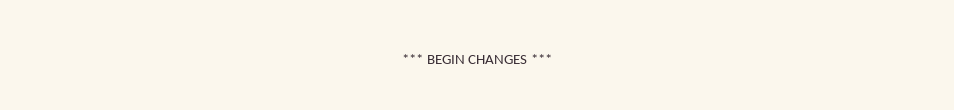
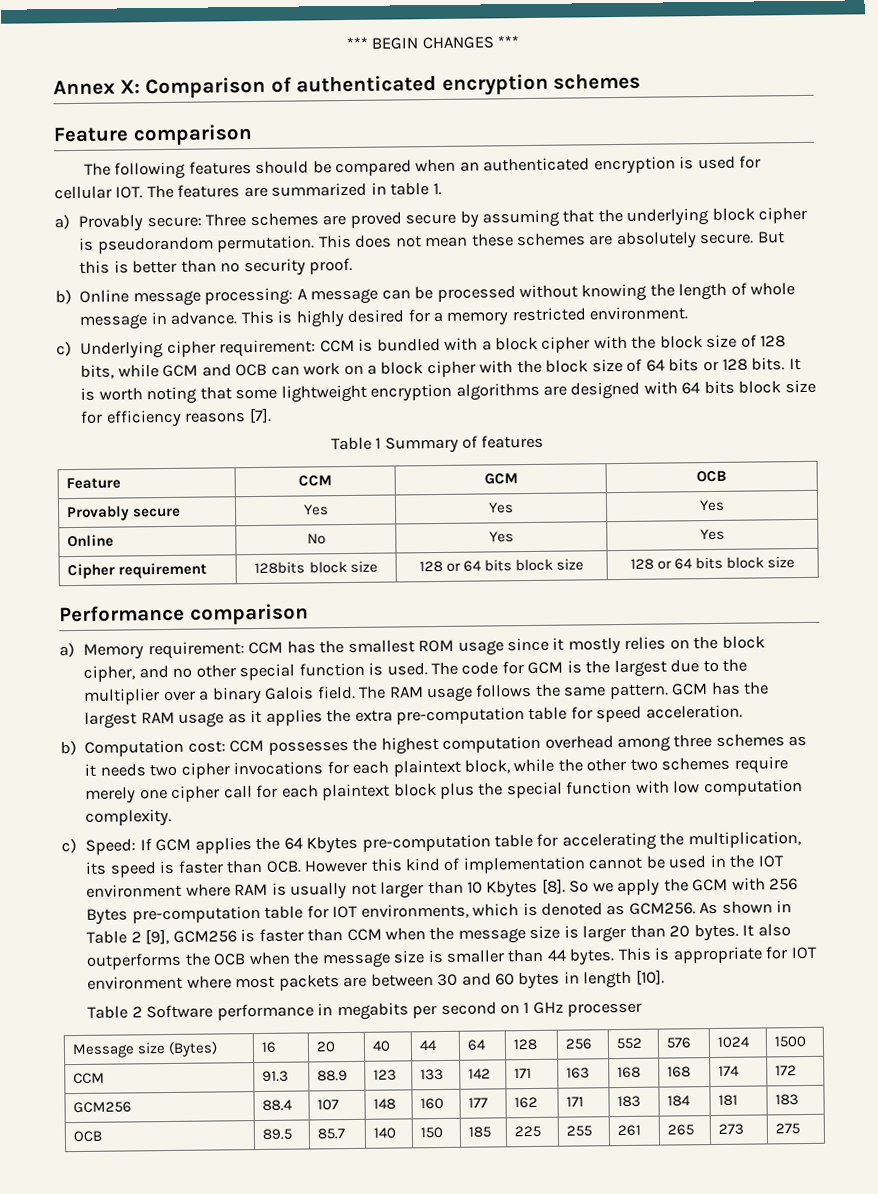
(553, 59) none -> [53,72,642,99] [53,124,253,146] [83,155,762,180] [54,182,442,200] [54,206,808,232] [79,231,785,254] [79,257,354,277] [55,282,796,307] [79,306,689,330] [56,334,787,359] [80,357,801,379] [80,379,816,405] [80,407,272,428] [330,434,545,454] [65,477,121,490] [298,475,332,487] [483,473,518,485] [696,470,727,483] [65,505,181,522] [302,504,329,516] [488,502,514,514] [699,499,725,512] [66,534,114,548] [306,533,326,545] [489,531,514,543] [700,528,725,541] [66,562,207,580] [254,560,378,575] [418,558,585,573] [629,556,796,570] [59,603,309,625] [59,635,765,660] [83,658,748,682] [83,681,770,705] [84,704,743,729] [60,733,808,757] [84,756,788,779] [85,779,803,804] [85,808,173,827] [61,831,801,855] [85,854,784,878] [86,877,799,900] [86,900,793,925] [86,923,791,945] [86,946,818,970] [87,969,665,991] [87,1001,643,1021] [71,1041,218,1059] [260,1041,277,1053] [315,1041,335,1053] [371,1040,390,1052] [418,1040,437,1051] [466,1039,486,1051] [512,1038,537,1051] [564,1038,592,1050] [615,1037,642,1050] [665,1037,691,1049] [716,1036,750,1048] [773,1035,806,1048] [72,1072,105,1085] [261,1070,289,1082] [316,1070,348,1082] [372,1069,397,1081] [419,1068,444,1081] [467,1068,491,1079] [513,1068,532,1079] [565,1067,590,1079] [616,1066,641,1079] [666,1066,691,1078] [717,1065,740,1076] [774,1065,797,1076] [72,1101,132,1114] [261,1099,293,1111] [316,1099,339,1111] [372,1098,396,1110] [419,1097,444,1110] [467,1097,488,1108] [513,1096,538,1109] [565,1096,584,1107] [616,1095,641,1108] [666,1095,691,1107] [717,1094,738,1106] [774,1094,799,1106] [72,1130,102,1143] [261,1128,292,1140] [316,1128,345,1140] [372,1127,396,1139] [419,1126,443,1139] [467,1126,491,1138] [513,1125,541,1138] [565,1125,592,1137] [616,1124,641,1137] [666,1124,694,1136] [717,1123,744,1135] [774,1123,800,1135] // Annex X: Comparison of authenticated encryption schemes // Feature comparison // The following features should be compared when an authenticated encryption is used for cellular IOT. The features are summarized in table 1. // a) Provably secure: Three schemes are proved secure by assuming that the underlying block cipher is pseudorandom permutation. This does not mean these schemes are absolutely secure. But this is better than no security proof. // b) Online message processing: A message can be processed without knowing the length of whole message in advance. This is highly desired for a memory restricted environment. // c) Underlying cipher requirement: CCM is bundled with a block cipher with the block size of 128 bits, while GCM and OCB can work on a block cipher with the block size of 64 bits or 128 bits. It is worth noting that some lightweight encryption algorithms are designed with 64 bits block size for efficiency reasons [7]. // Table 1 Summary of features // Feature | CCM | GCM | OCB // Provably secure | Yes | Yes | Yes // Online | No | Yes | Yes // Cipher requirement | 128bits block size | 128 or 64 bits block size | 128 or 64 bits block size // Performance comparison // a) Memory requirement: CCM has the smallest ROM usage since it mostly relies on the block cipher, and no other special function is used. The code for GCM is the largest due to the multiplier over a binary Galois field. The RAM usage follows the same pattern. GCM has the largest RAM usage as it applies the extra pre-computation table for speed acceleration. // b) Computation cost: CCM possesses the highest computation overhead among three schemes as it needs two cipher invocations for each plaintext block, while the other two schemes require merely one cipher call for each plaintext block plus the special function with low computation complexity. // c) Speed: If GCM applies the 64 Kbytes pre-computation table for accelerating the multiplication, its speed is faster than OCB. However this kind of implementation cannot be used in the IOT environment where RAM is usually not larger than 10 Kbytes [8]. So we apply the GCM with 256 Bytes pre-computation table for IOT environments, which is denoted as GCM256. As shown in Table 2 [9], GCM256 is faster than CCM when the message size is larger than 20 bytes. It also outperforms the OCB when the message size is smaller than 44 bytes. This is appropriate for IOT environment where most packets are between 30 and 60 bytes in length [10]. // Table 2 Software performance in megabits per second on 1 GHz processer // Message size (Bytes) | 16 | 20 | 40 | 44 | 64 | 128 | 256 | 552 | 576 | 1024 | 1500 // CCM | 91.3 | 88.9 | 123 | 133 | 142 | 171 | 163 | 168 | 168 | 174 | 172 // GCM256 | 88.4 | 107 | 148 | 160 | 177 | 162 | 171 | 183 | 184 | 181 | 183 // OCB | 89.5 | 85.7 | 140 | 150 | 185 | 225 | 255 | 261 | 265 | 273 | 275

